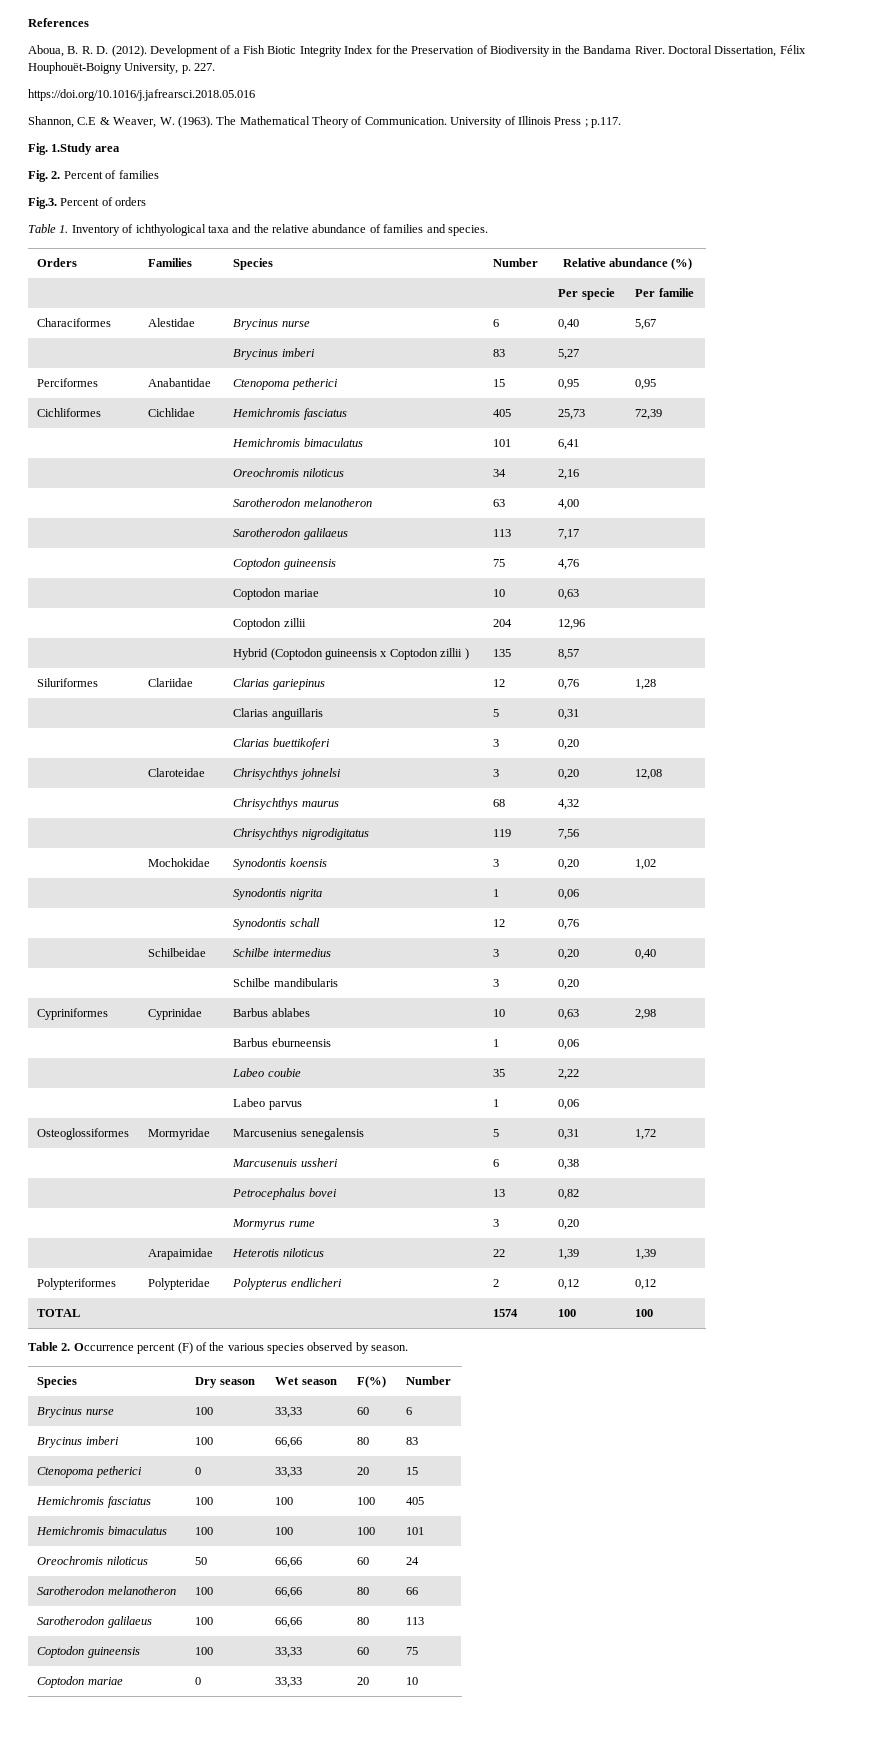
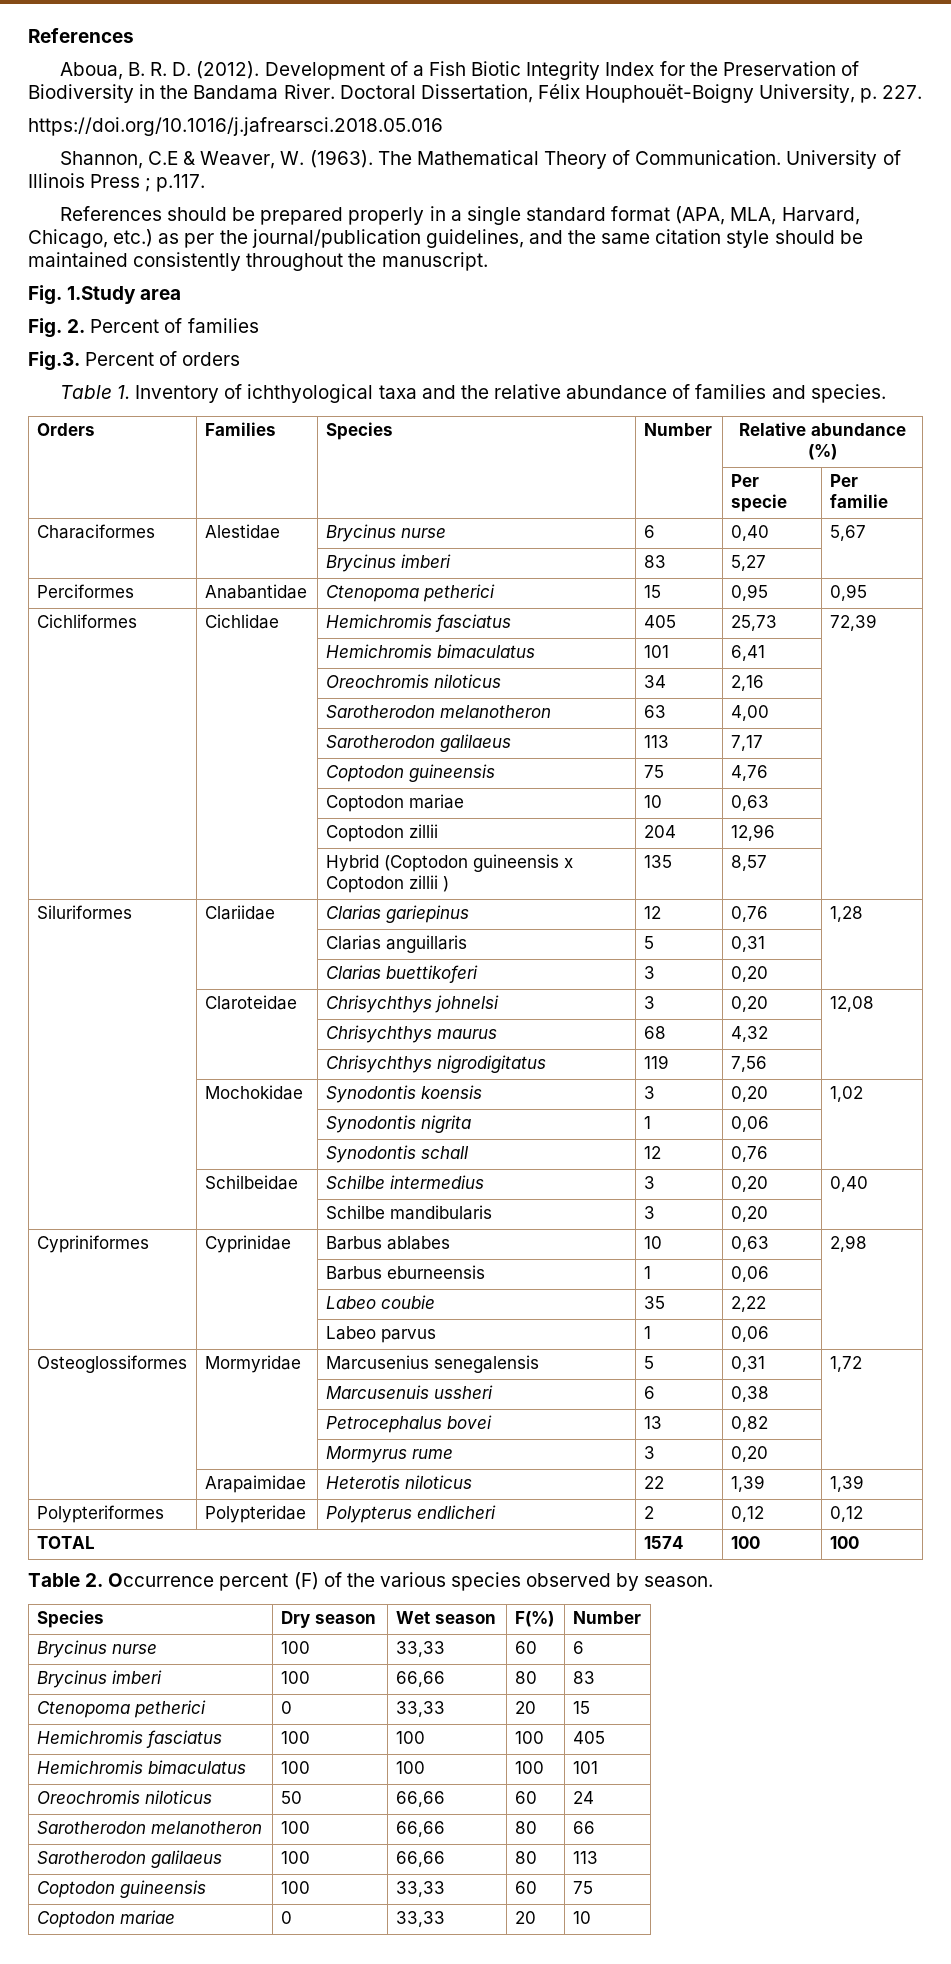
(621, 122) none -> [59,206,860,225] [28,229,863,248] [28,252,488,271] // References should be prepared properly in a single standard format (APA, MLA, Harvard, Chicago, etc.) as per the journal/publication guidelines, and the same citation style should be maintained consistently throughout the manuscript.

